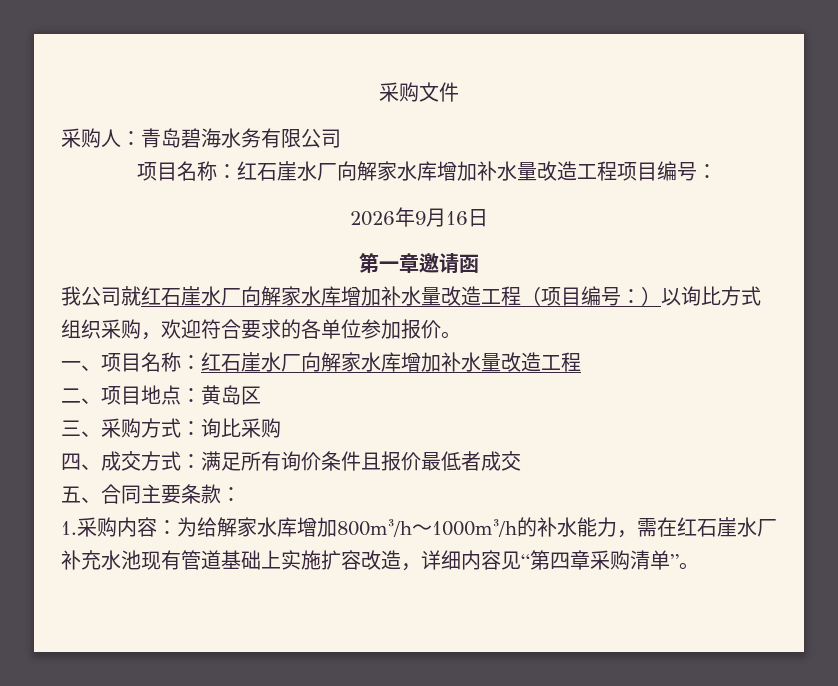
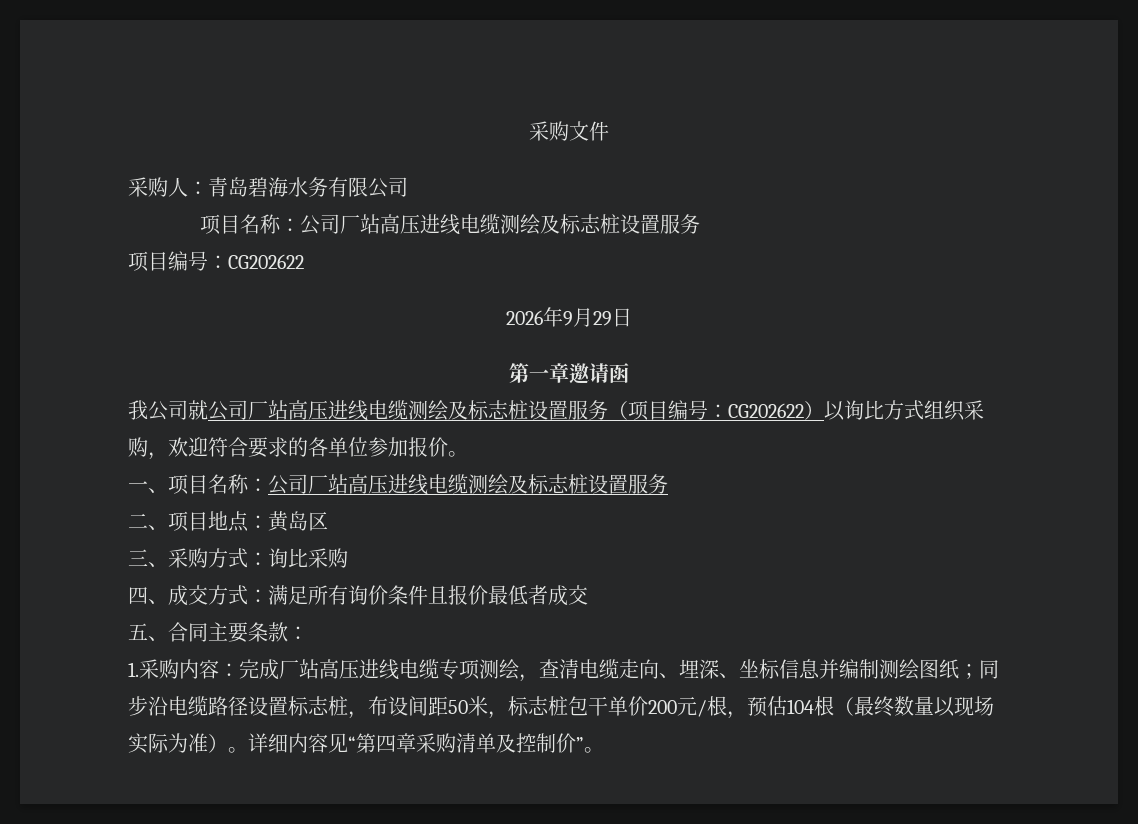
[237,161,718,181] 红石崖水厂向解家水库增加补水量改造工程项目编号： -> [300,214,701,235] [128,251,304,272] 公司厂站高压进线电缆测绘及标志桩设置服务 // 项目编号：CG202622
[446,211,468,225] 16 -> [593,311,612,326] 29
[141,286,521,306] 红石崖水厂向解家水库增加补水量改造工程 -> [208,400,608,421] 公司厂站高压进线电缆测绘及标志桩设置服务
(641, 296) none -> [728,403,804,418] CG202622
[201,352,581,372] 红石崖水厂向解家水库增加补水量改造工程 -> [268,474,668,495] 公司厂站高压进线电缆测绘及标志桩设置服务
[177,517,777,538] [61,550,421,571] 为给解家水库增加800m³/h～1000m³/h的补水能力，需在红石崖水厂补充水池现有管道基础上实施扩容改造， -> [239,659,999,682] [128,696,994,719] [128,733,248,754] 完成厂站高压进线电缆专项测绘，查清电缆走向、埋深、坐标信息并编制测绘图纸；同步沿电缆路径设置标志桩，布设间距50米，标志桩包干单价200元/根，预估104根（最终数量以现场实际为准）。
(670, 560) none -> [496,733,576,753] 及控制价

